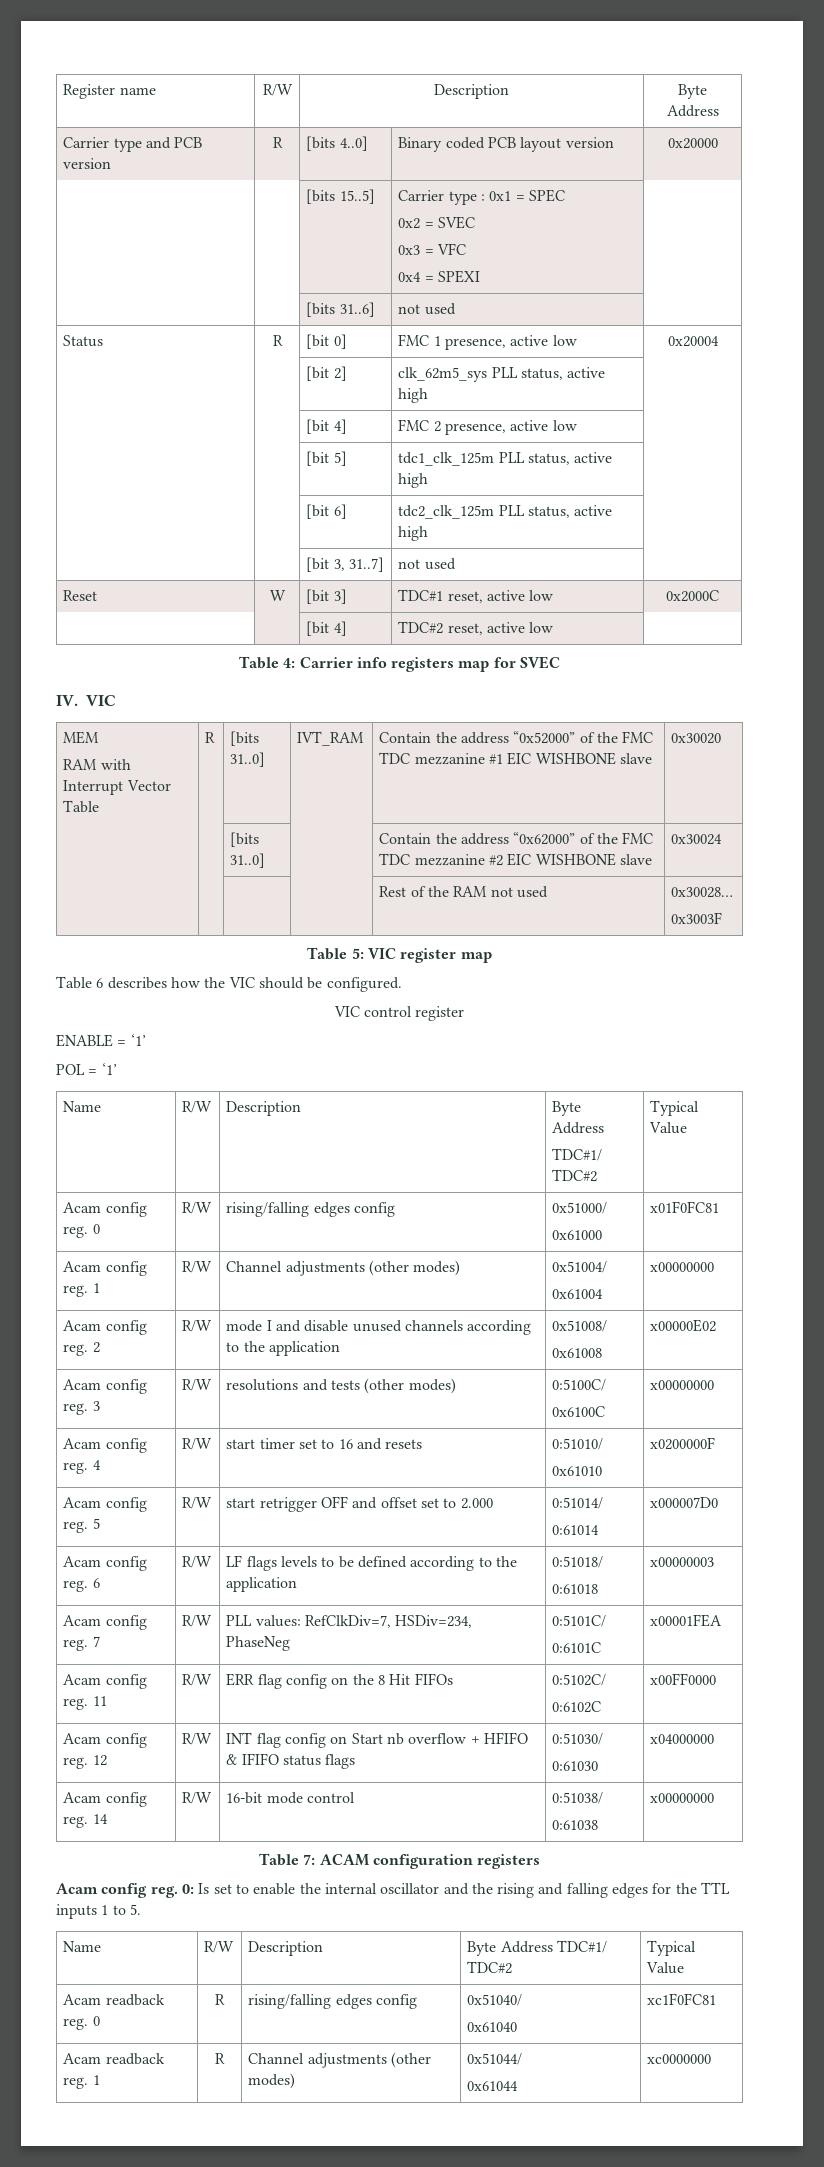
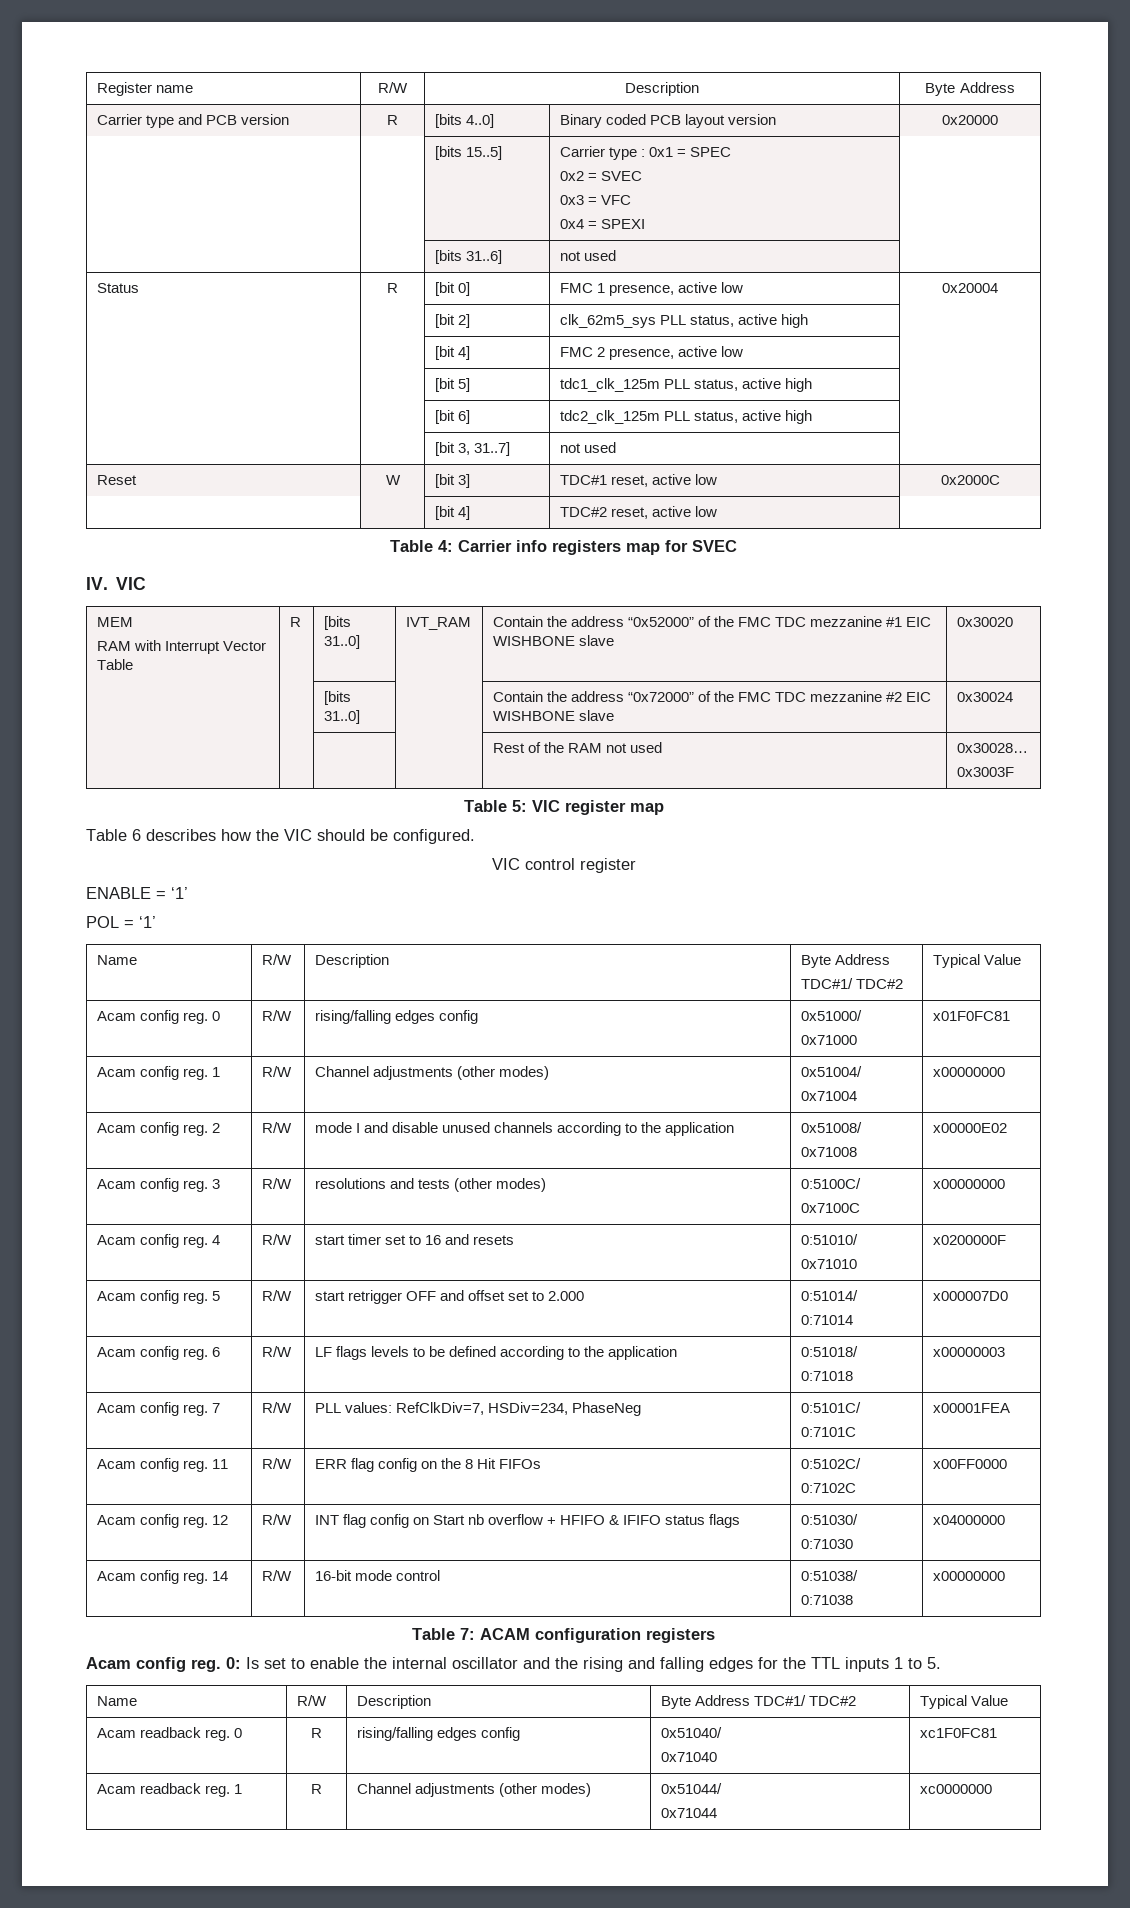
[513,832,576,845] “0x62000” -> [627,692,694,702] “0x72000”
[552,1230,603,1240] 0x61000 -> [800,1035,857,1045] 0x71000
[552,1289,604,1299] 0x61004 -> [800,1091,857,1101] 0x71004
[552,1348,603,1358] 0x61008 -> [800,1147,857,1157] 0x71008
[552,1406,606,1417] 0x6100C -> [800,1203,860,1213] 0x7100C
[552,1466,603,1476] 0x61010 -> [800,1259,857,1269] 0x71010
[552,1525,600,1535] 0:61014 -> [800,1315,853,1325] 0:71014
[552,1584,599,1594] 0:61018 -> [800,1371,853,1381] 0:71018
[552,1642,602,1653] 0:6101C -> [800,1427,856,1437] 0:7101C
[552,1701,602,1713] 0:6102C -> [800,1483,856,1493] 0:7102C
[552,1761,599,1771] 0:61030 -> [800,1539,853,1549] 0:71030
[552,1820,599,1830] 0:61038 -> [800,1595,853,1605] 0:71038
[467,2022,518,2032] 0x61040 -> [660,1752,717,1762] 0x71040
[467,2081,519,2091] 0x61044 -> [660,1808,717,1818] 0x71044

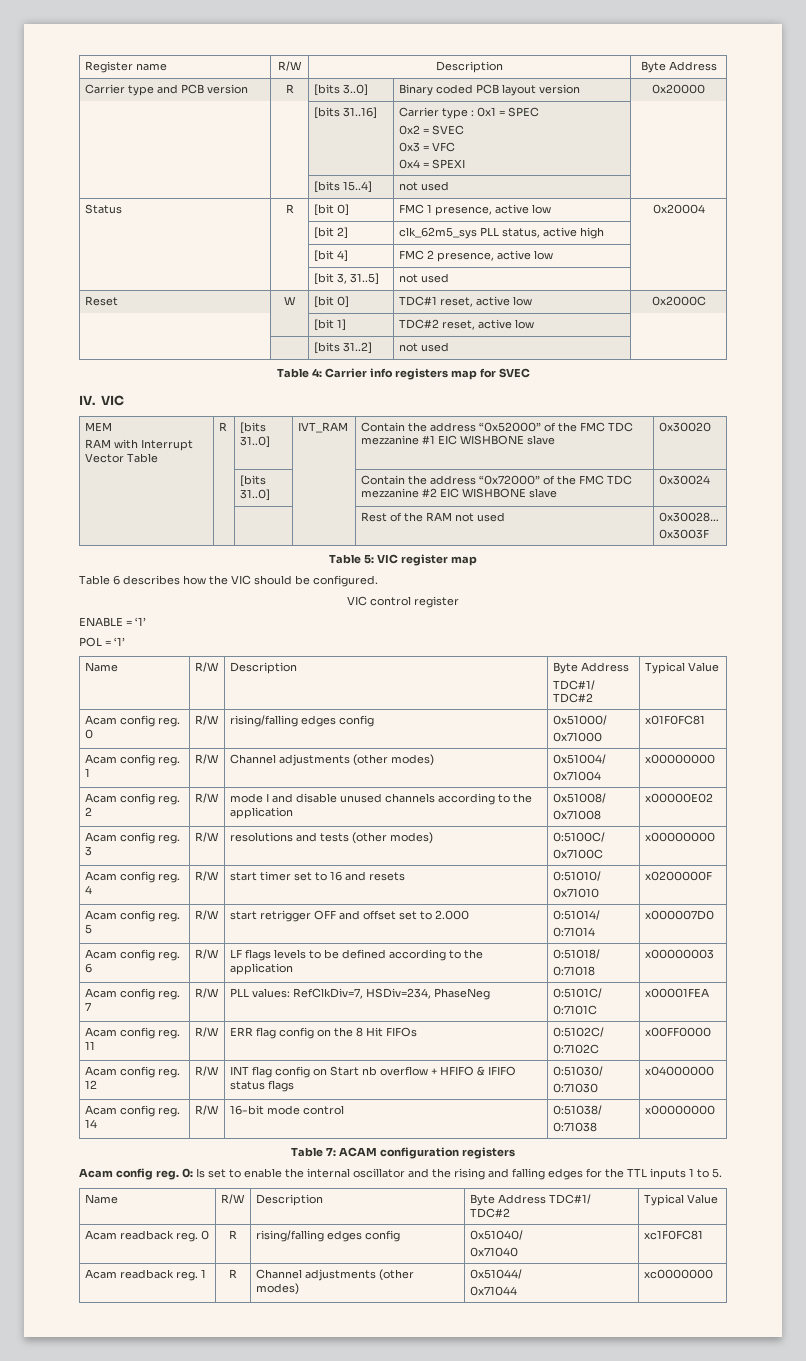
[465,114,494,128] 4..0] -> [342,84,368,96] 3..0]
[465,146,502,160] 15..5] -> [342,107,377,119] 31..16]
[465,250,502,264] 31..6] -> [342,181,372,193] 15..4]
[434,378,470,392] [559,378,812,392] [434,410,470,424] [559,410,812,424] // | | [bit 5] | tdc1_clk_125m PLL status, active high | // | | [bit 6] | tdc2_clk_125m PLL status, active high | -> (553, 255) none
[473,442,510,456] 31..7] -> [349,273,379,285] 31..5]
[457,474,470,488] 3] -> [336,296,349,308] 0]
[457,506,470,520] 4] -> [336,319,346,331] 1]
(717, 511) none -> [313,342,372,354] [398,342,449,352] // | | [bits 31..2] | not used |

